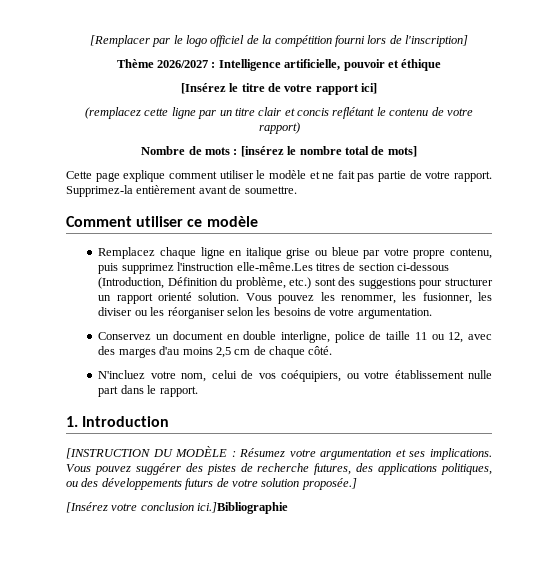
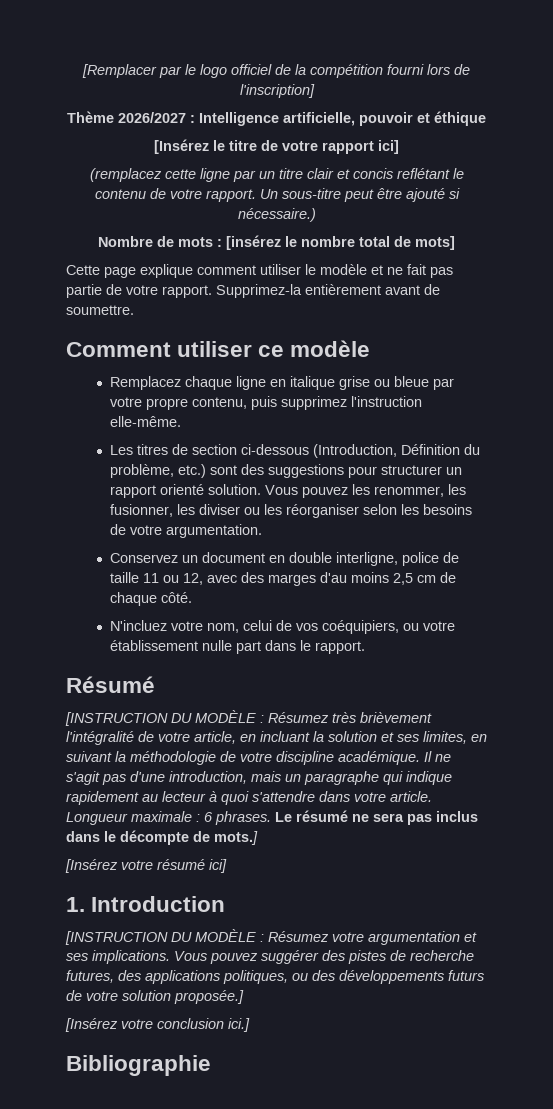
[258,122,300,134] rapport) -> [205,188,460,202] [237,208,316,222] rapport. Un sous-titre peut être ajouté si nécessaire.)
[236,262,313,271] elle-même.Les -> [109,416,181,427] [109,445,133,455] elle-même. // Les
(198, 391) none -> [66,676,155,693] [65,710,432,726] [66,731,487,745] [66,751,451,765] [66,771,452,785] [66,791,432,805] [66,810,478,825] [66,830,258,845] [65,859,227,873] // Résumé // [INSTRUCTION DU MODÈLE : Résumez très brièvement l'intégralité de votre article, en incluant la solution et ses limites, en suivant la méthodologie de votre discipline académique. Il ne s'agit pas d'une introduction, mais un paragraphe qui indique rapidement au lecteur à quoi s'attendre dans votre article. Longueur maximale : 6 phrases. Le résumé ne sera pas inclus dans le décompte de mots.] // [Insérez votre résumé ici]
[197,502,289,514] ici.]Bibliographie -> [228,1018,250,1032] [66,1055,211,1076] ici.] // Bibliographie

